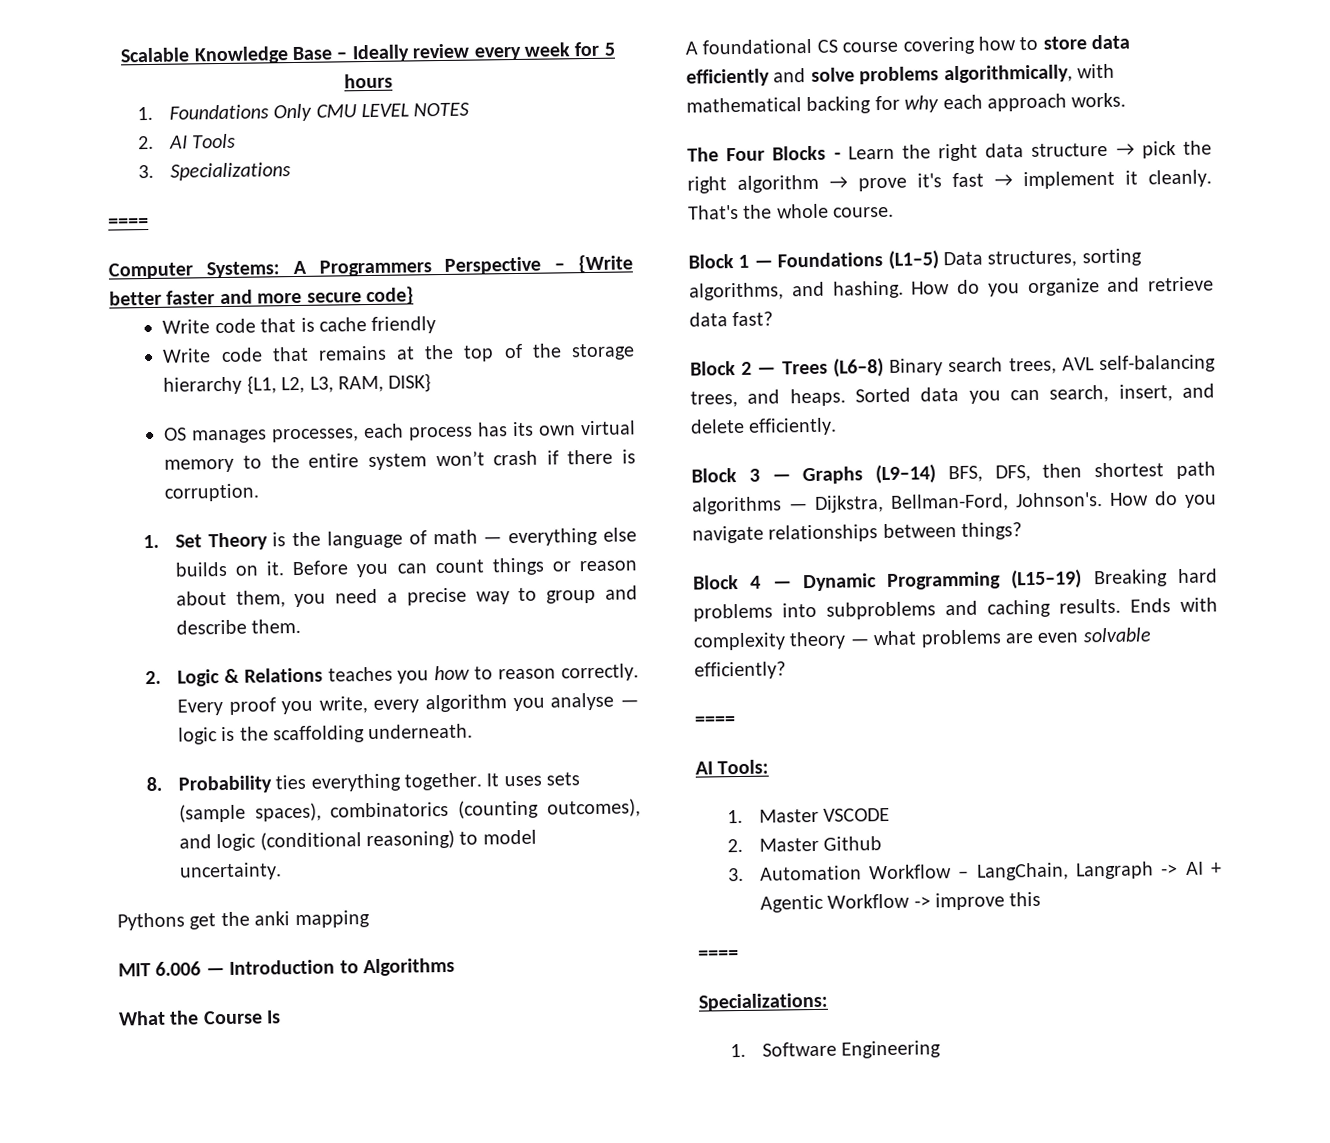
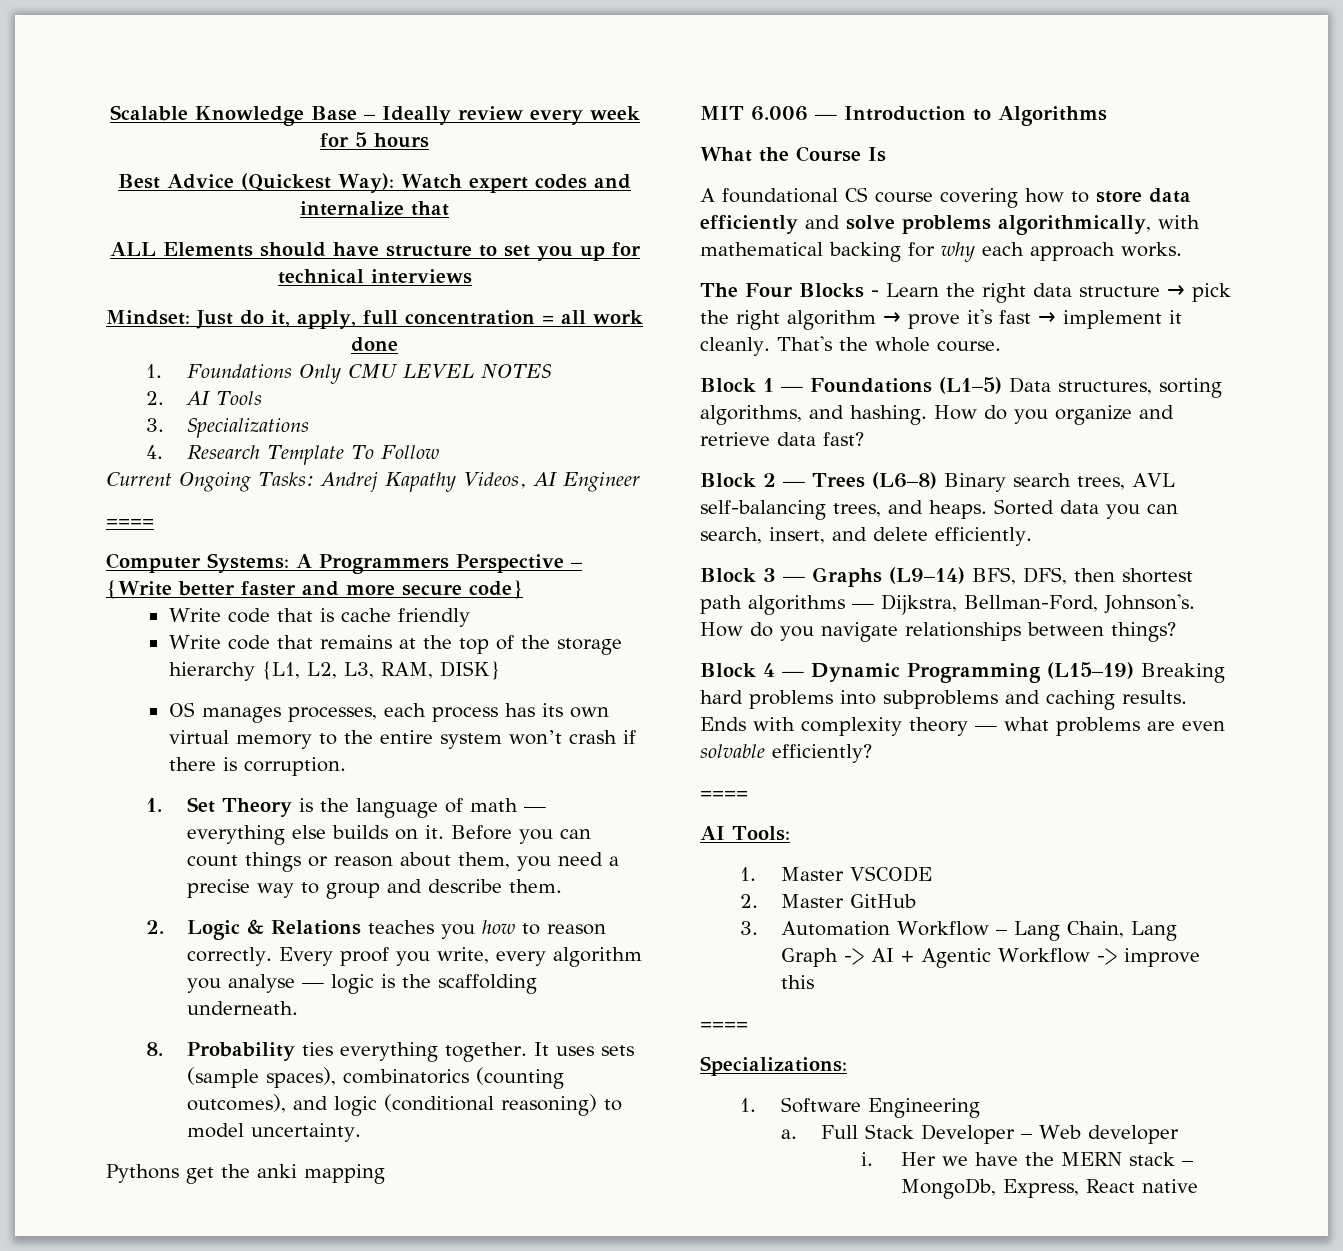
(393, 81) none -> [118,173,631,193] [300,201,449,216] [109,242,641,261] [277,269,472,284] [106,310,643,329] [351,337,398,352] // Best Advice (Quickest Way): Watch expert codes and internalize that // ALL Elements should have structure to set you up for technical interviews // Mindset: Just do it, apply, full concentration = all work done
(291, 171) none -> [146,445,439,465] [106,472,640,492] // 4. Research Template To Follow // Current Ongoing Tasks: Andrej Kapathy Videos, AI Engineer
[823,836,883,851] Github -> [849,894,916,908] GitHub
[976,861,1155,881] LangChain, Langraph -> [1013,921,1177,941] [780,948,838,967] Lang Chain, Lang Graph
(942, 1049) none -> [780,1124,1180,1144] [861,1152,1194,1166] [901,1178,1199,1199] // a. Full Stack Developer – Web developer // i. Her we have the MERN stack – MongoDb, Express, React native

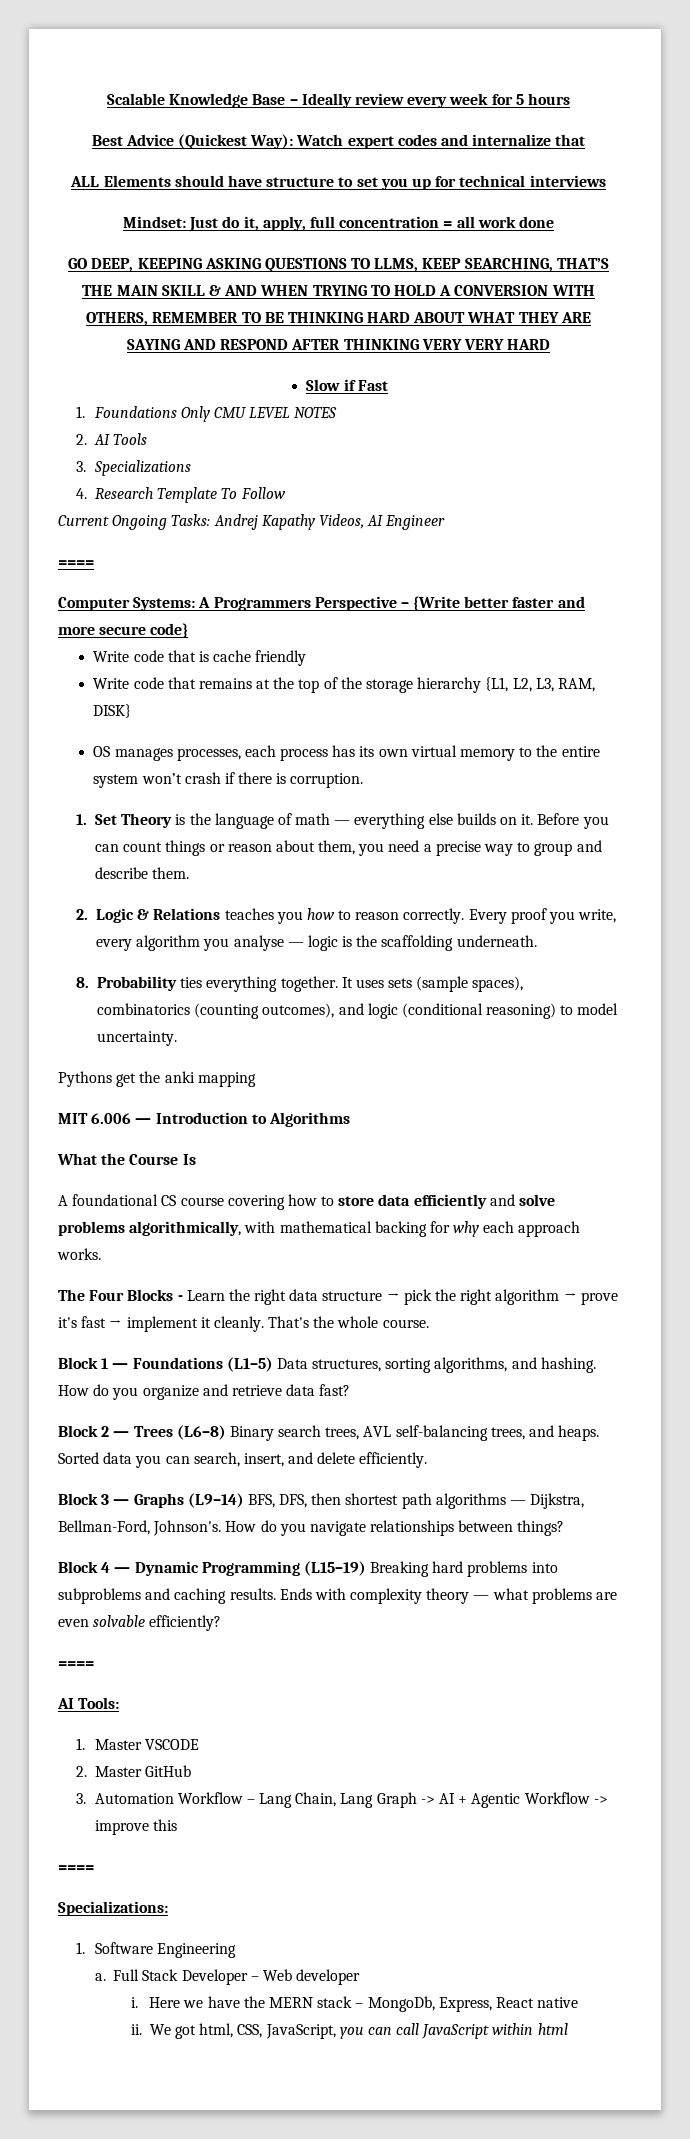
(398, 344) none -> [68,258,609,272] [82,285,595,296] [86,312,591,326] [126,339,551,350] [306,379,388,391] // GO DEEP, KEEPING ASKING QUESTIONS TO LLMS, KEEP SEARCHING, THAT’S THE MAIN SKILL & AND WHEN TRYING TO HOLD A CONVERSION WITH OTHERS, REMEMBER TO BE THINKING HARD ABOUT WHAT THEY ARE SAYING AND RESPOND AFTER THINKING VERY VERY HARD // Slow if Fast
[901,1152,937,1166] Her -> [149,1997,181,2008] Here
(1199, 1186) none -> [131,2023,568,2039] // ii. We got html, CSS, JavaScript, you can call JavaScript within html

